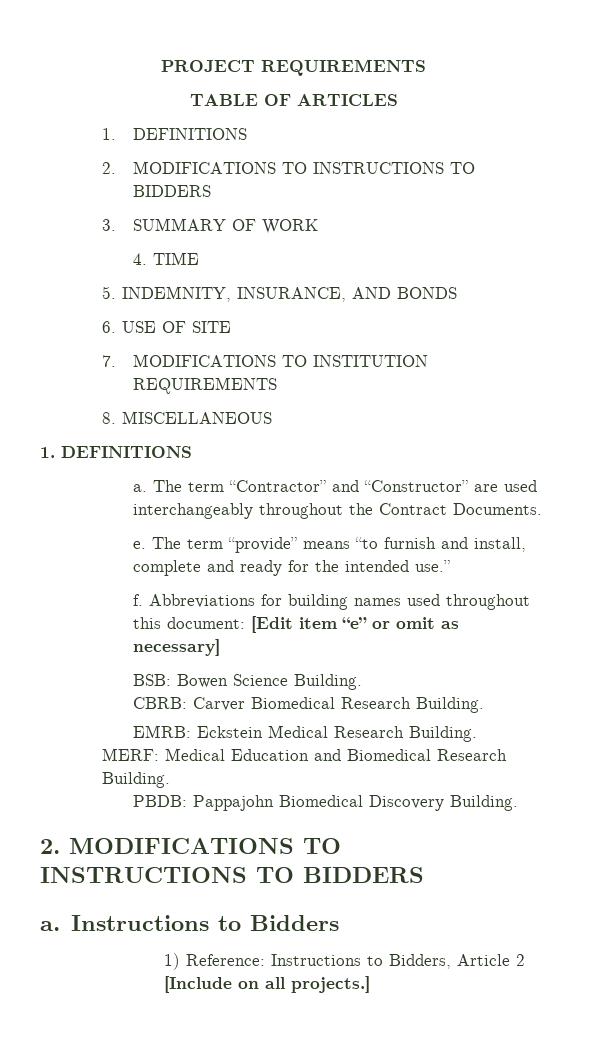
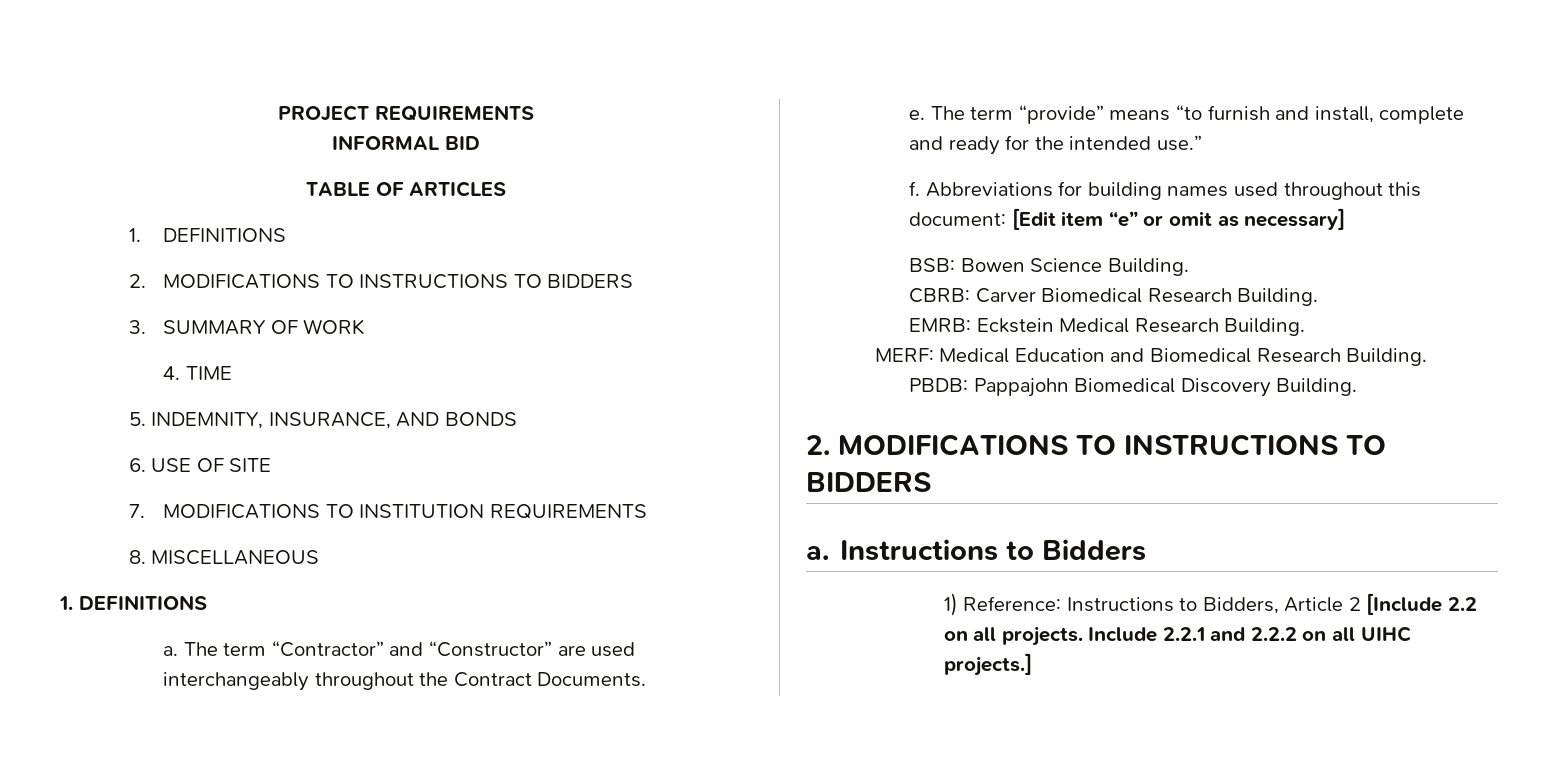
(426, 67) none -> [332,135,480,150] // INFORMAL BID
[237,977,285,989] on all -> [1448,597,1478,611] [943,626,1411,646] 2.2 on all projects. Include 2.2.1 and 2.2.2 on all UIHC

